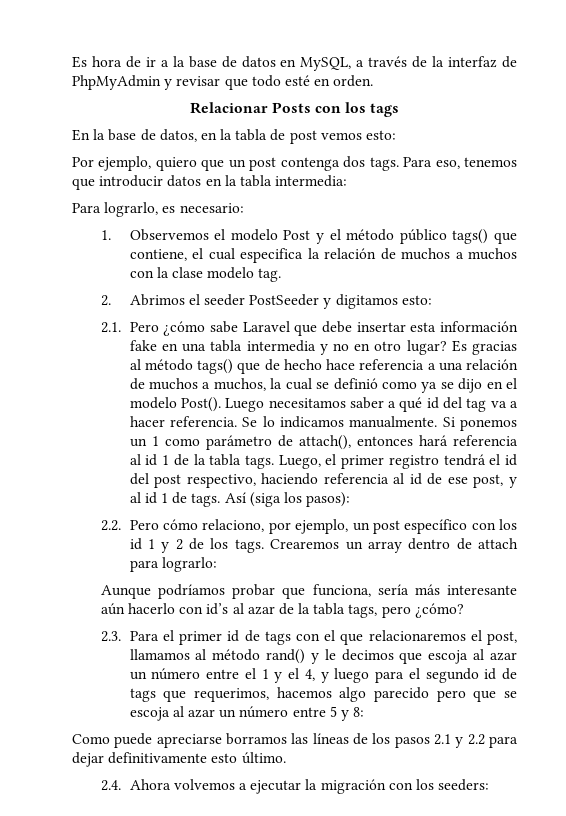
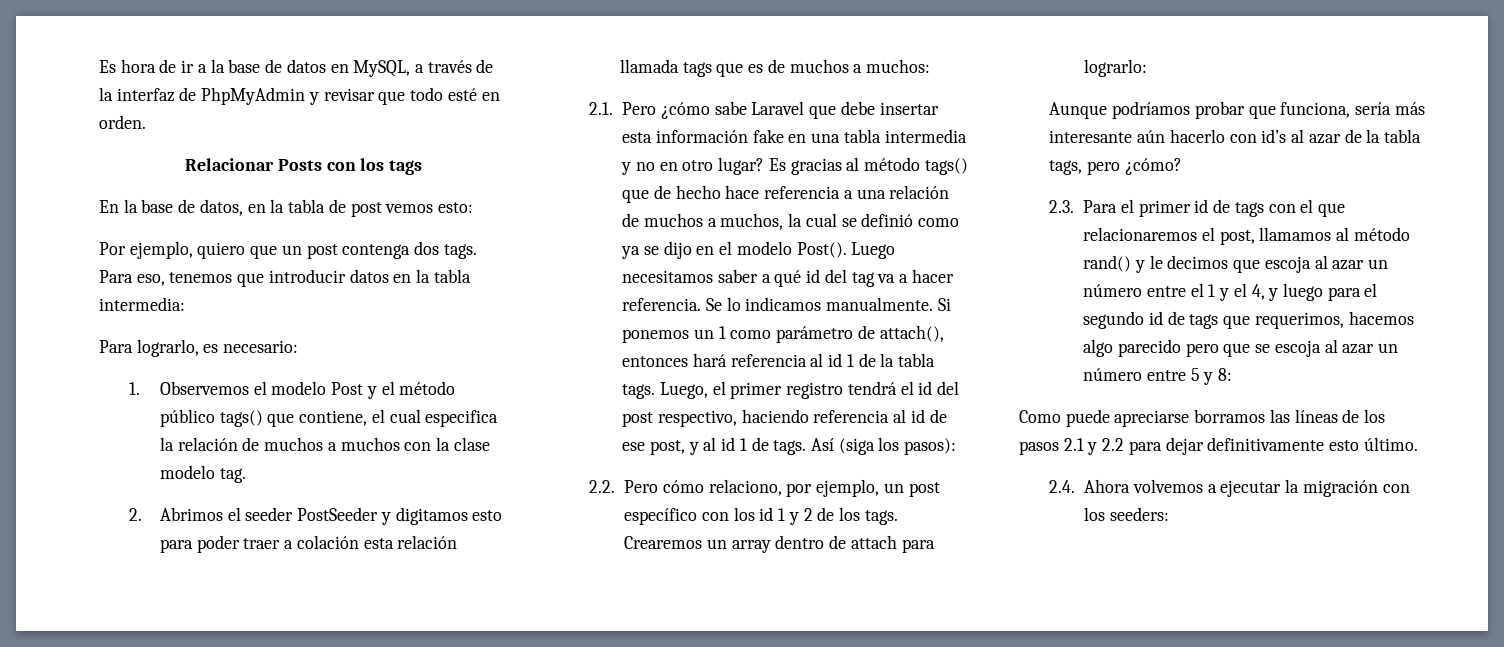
[401,295,432,305] esto: -> [472,510,503,521] [159,535,458,553] [619,59,930,77] esto para poder traer a colación esta relación llamada tags que es de muchos a muchos:

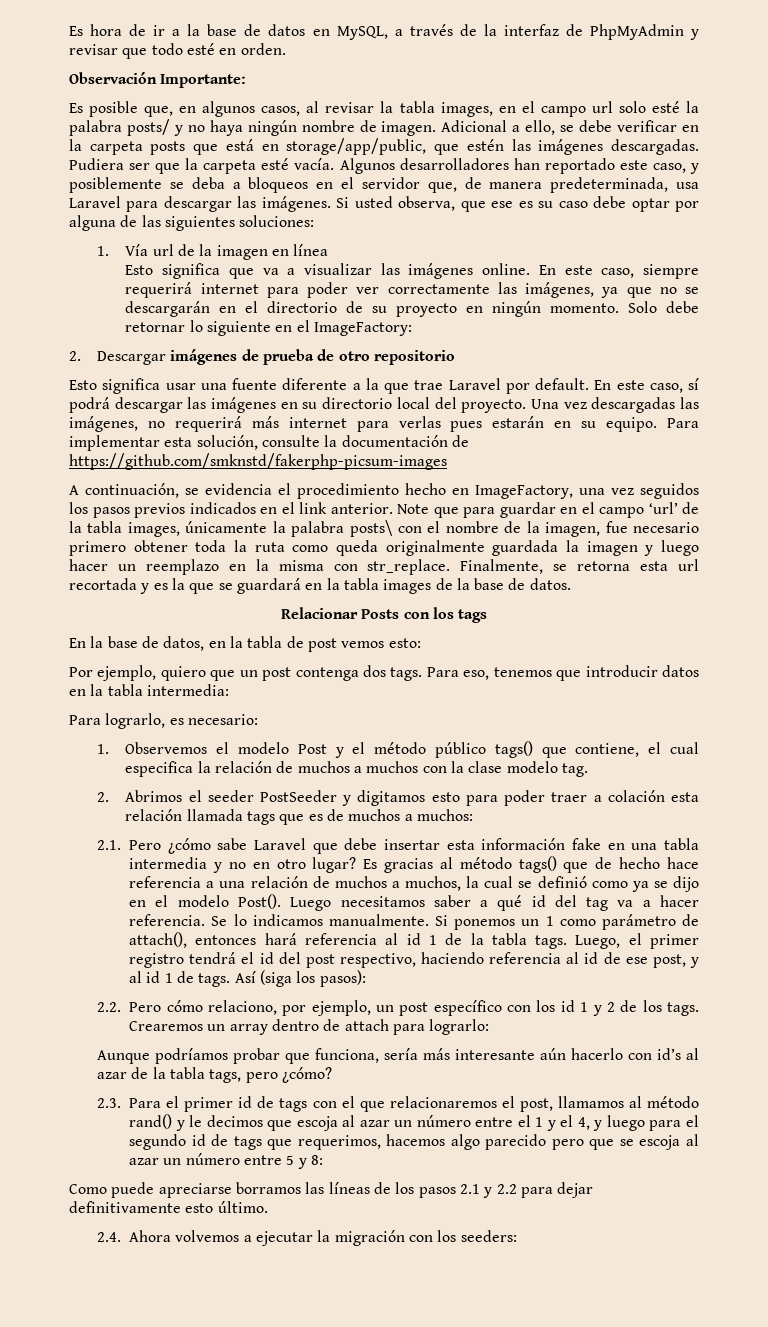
(146, 122) none -> [69,72,247,88] [69,101,699,117] [69,119,700,136] [69,138,700,155] [69,158,700,174] [69,177,699,193] [69,196,700,212] [69,215,315,231] [97,244,329,260] [125,263,699,279] [125,282,699,298] [125,301,700,317] [125,320,412,336] [69,349,456,365] [69,378,699,394] [69,397,699,413] [69,416,699,432] [69,435,469,451] [69,453,447,470] [69,483,699,499] [69,502,699,518] [69,520,700,537] [69,540,699,556] [69,559,699,575] [69,578,571,594] // Observación Importante: // Es posible que, en algunos casos, al revisar la tabla images, en el campo url solo esté la palabra posts/ y no haya ningún nombre de imagen. Adicional a ello, se debe verificar en la carpeta posts que está en storage/app/public, que estén las imágenes descargadas. Pudiera ser que la carpeta esté vacía. Algunos desarrolladores han reportado este caso, y posiblemente se deba a bloqueos en el servidor que, de manera predeterminada, usa Laravel para descargar las imágenes. Si usted observa, que ese es su caso debe optar por alguna de las siguientes soluciones: // 1. Vía url de la imagen en línea // Esto significa que va a visualizar las imágenes online. En este caso, siempre requerirá internet para poder ver correctamente las imágenes, ya que no se descargarán en el directorio de su proyecto en ningún momento. Solo debe retornar lo siguiente en el ImageFactory: // 2. Descargar imágenes de prueba de otro repositorio // Esto significa usar una fuente diferente a la que trae Laravel por default. En este caso, sí podrá descargar las imágenes en su directorio local del proyecto. Una vez descargadas las imágenes, no requerirá más internet para verlas pues estarán en su equipo. Para implementar esta solución, consulte la documentación de https://github.com/smknstd/fakerphp-picsum-images // A continuación, se evidencia el procedimiento hecho en ImageFactory, una vez seguidos los pasos previos indicados en el link anterior. Note que para guardar en el campo ‘url’ de la tabla images, únicamente la palabra posts\ con el nombre de la imagen, fue necesario primero obtener toda la ruta como queda originalmente guardada la imagen y luego hacer un reemplazo en la misma con str_replace. Finalmente, se retorna esta url recortada y es la que se guardará en la tabla images de la base de datos.

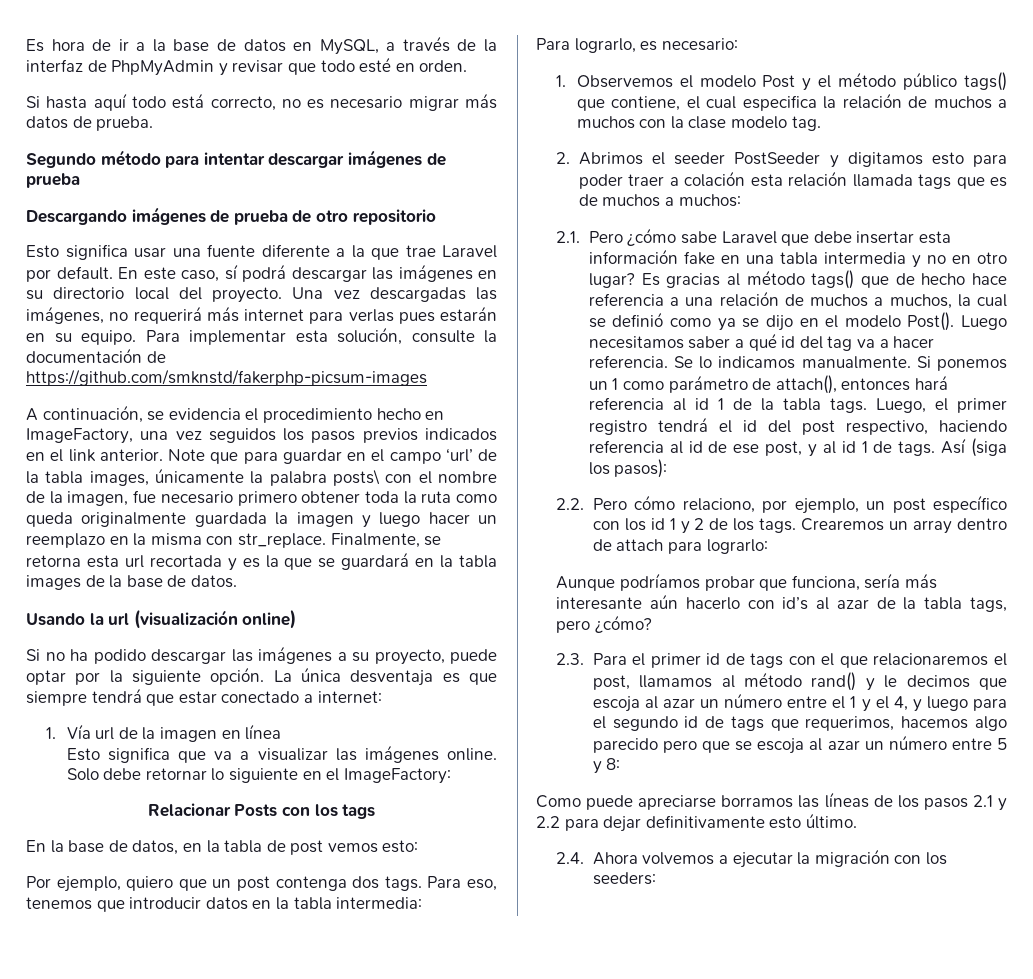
[69,72,247,88] [69,101,699,117] [69,119,700,136] [69,138,700,155] [69,158,700,174] [69,177,699,193] [69,196,700,212] [69,215,315,231] [97,244,329,260] [125,263,699,279] [125,282,699,298] [125,301,700,317] [125,320,412,336] [69,351,167,365] Observación Importante: // Es posible que, en algunos casos, al revisar la tabla images, en el campo url solo esté la palabra posts/ y no haya ningún nombre de imagen. Adicional a ello, se debe verificar en la carpeta posts que está en storage/app/public, que estén las imágenes descargadas. Pudiera ser que la carpeta esté vacía. Algunos desarrolladores han reportado este caso, y posiblemente se deba a bloqueos en el servidor que, de manera predeterminada, usa Laravel para descargar las imágenes. Si usted observa, que ese es su caso debe optar por alguna de las siguientes soluciones: // 1. Vía url de la imagen en línea // Esto significa que va a visualizar las imágenes online. En este caso, siempre requerirá internet para poder ver correctamente las imágenes, ya que no se descargarán en el directorio de su proyecto en ningún momento. Solo debe retornar lo siguiente en el ImageFactory: // 2. Descargar -> [26,93,497,111] [26,116,154,131] [26,150,446,168] [26,173,80,188] [26,210,127,225] Si hasta aquí todo está correcto, no es necesario migrar más datos de prueba. // Segundo método para intentar descargar imágenes de prueba // Descargando
(571, 584) none -> [26,609,297,629] [26,646,497,665] [26,667,497,686] [26,688,382,706] [46,724,282,742] [66,745,497,763] [66,768,451,784] // Usando la url (visualización online) // Si no ha podido descargar las imágenes a su proyecto, puede optar por la siguiente opción. La única desventaja es que siempre tendrá que estar conectado a internet: // 1. Vía url de la imagen en línea // Esto significa que va a visualizar las imágenes online. Solo debe retornar lo siguiente en el ImageFactory:

